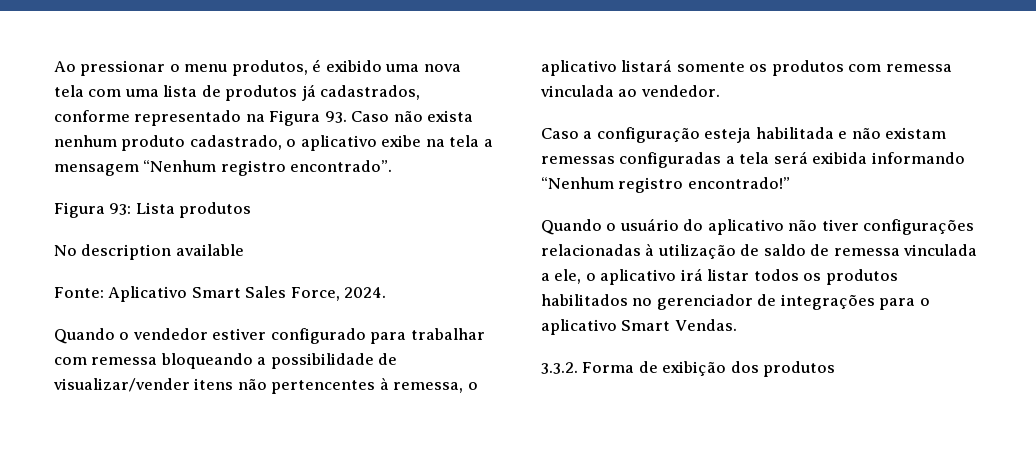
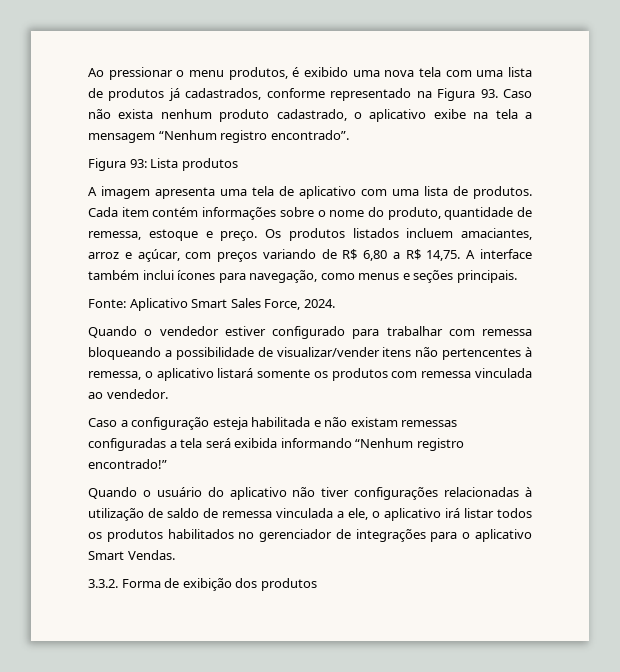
[54,244,244,260] No description available -> [88,186,532,199] [88,207,532,220] [88,228,532,241] [88,249,532,262] [88,270,517,283] A imagem apresenta uma tela de aplicativo com uma lista de produtos. Cada item contém informações sobre o nome do produto, quantidade de remessa, estoque e preço. Os produtos listados incluem amaciantes, arroz e açúcar, com preços variando de R$ 6,80 a R$ 14,75. A interface também inclui ícones para navegação, como menus e seções principais.

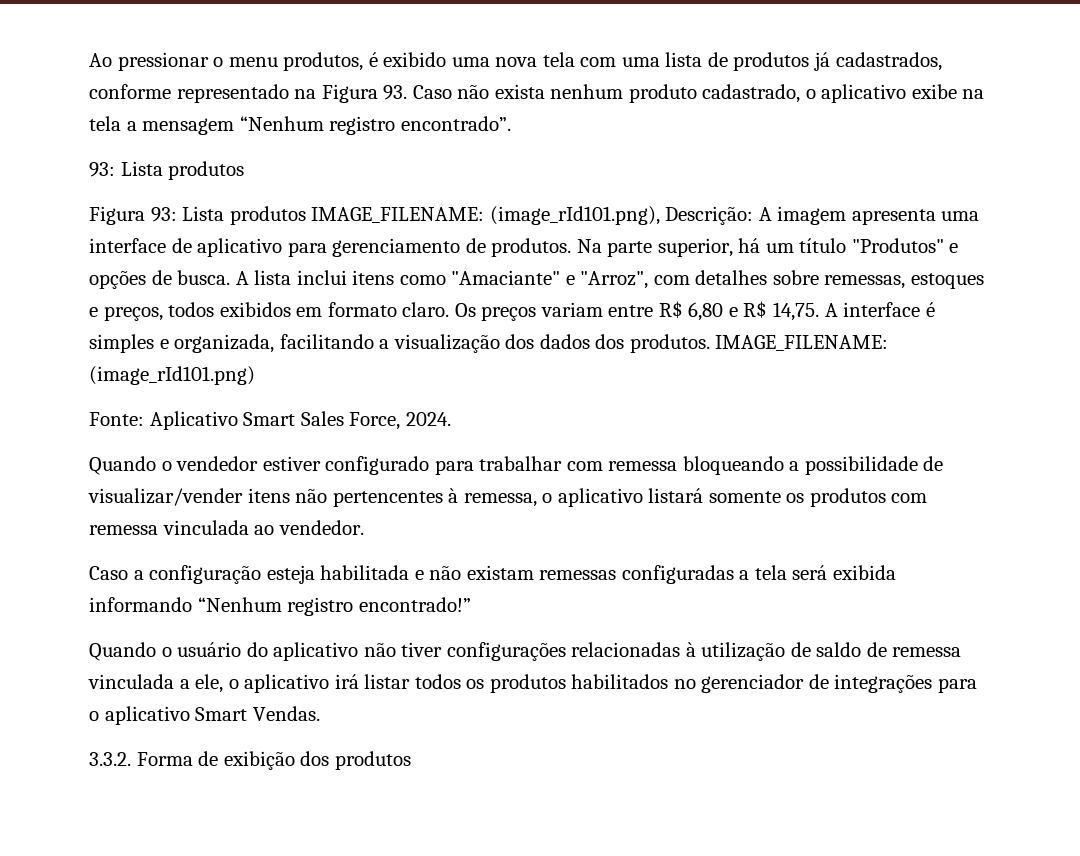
(349, 135) none -> [89,161,245,180] // 93: Lista produtos
(238, 164) // -> [311,206,754,225] IMAGE_FILENAME: (image_rId101.png), Descrição:
[252,186,274,196] tela -> [89,238,166,253] interface
[361,186,532,199] [88,207,532,220] [88,228,532,241] [88,249,337,262] com uma lista de produtos. Cada item contém informações sobre o nome do produto, quantidade de remessa, estoque e preço. Os produtos listados incluem amaciantes, arroz e açúcar, com preços variando de -> [287,238,959,257] [89,270,985,289] [89,302,654,321] para gerenciamento de produtos. Na parte superior, há um título "Produtos" e opções de busca. A lista inclui itens como "Amaciante" e "Arroz", com detalhes sobre remessas, estoques e preços, todos exibidos em formato claro. Os preços variam entre
[392,252,400,259] a -> [728,307,738,317] e
[88,270,517,283] também inclui ícones para navegação, como menus e seções principais. -> [925,302,935,317] [89,334,889,353] [89,366,255,385] é simples e organizada, facilitando a visualização dos dados dos produtos. IMAGE_FILENAME: (image_rId101.png)

